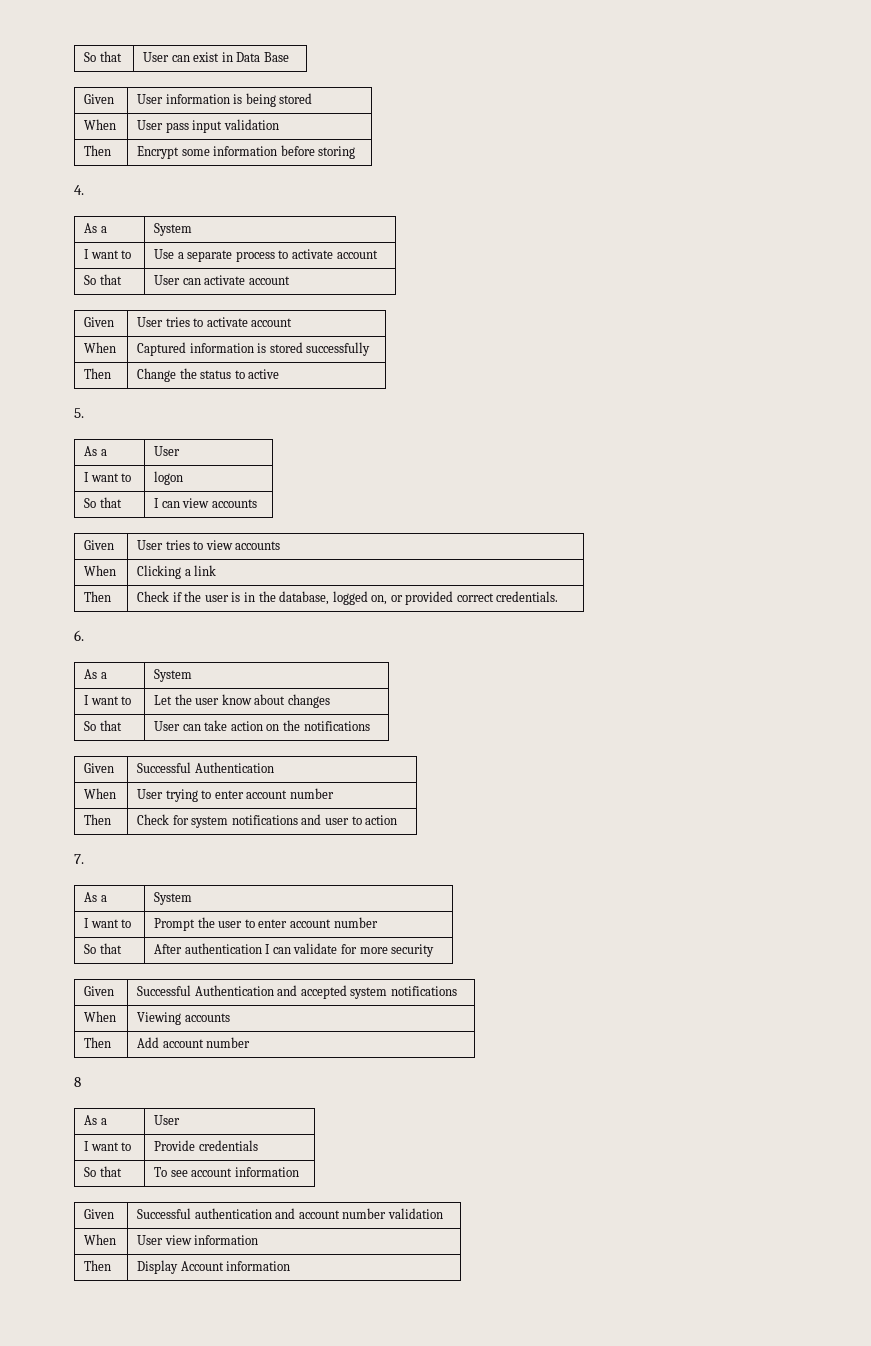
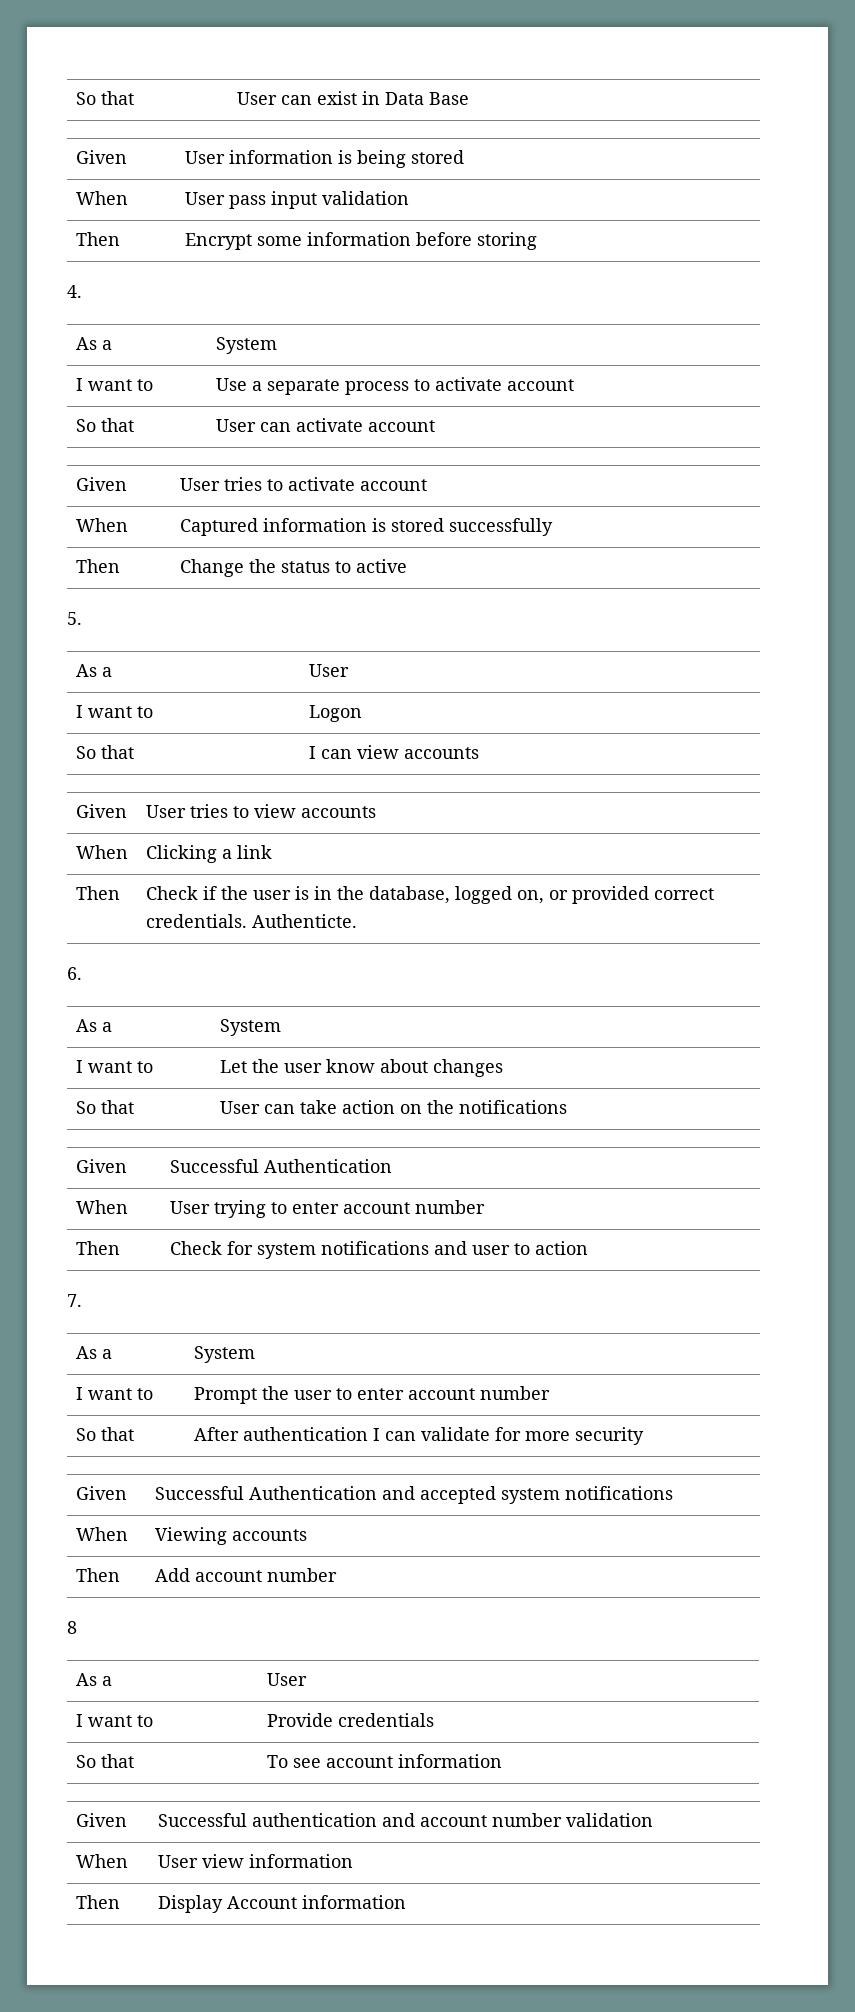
[154,471,184,485] logon -> [308,705,362,722] Logon
(559, 596) none -> [251,914,357,928] Authenticte.

